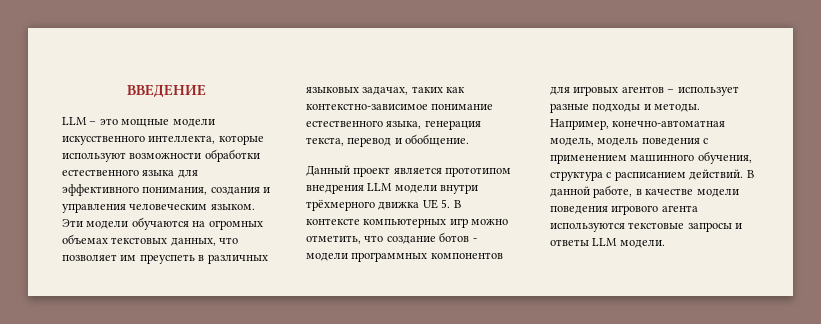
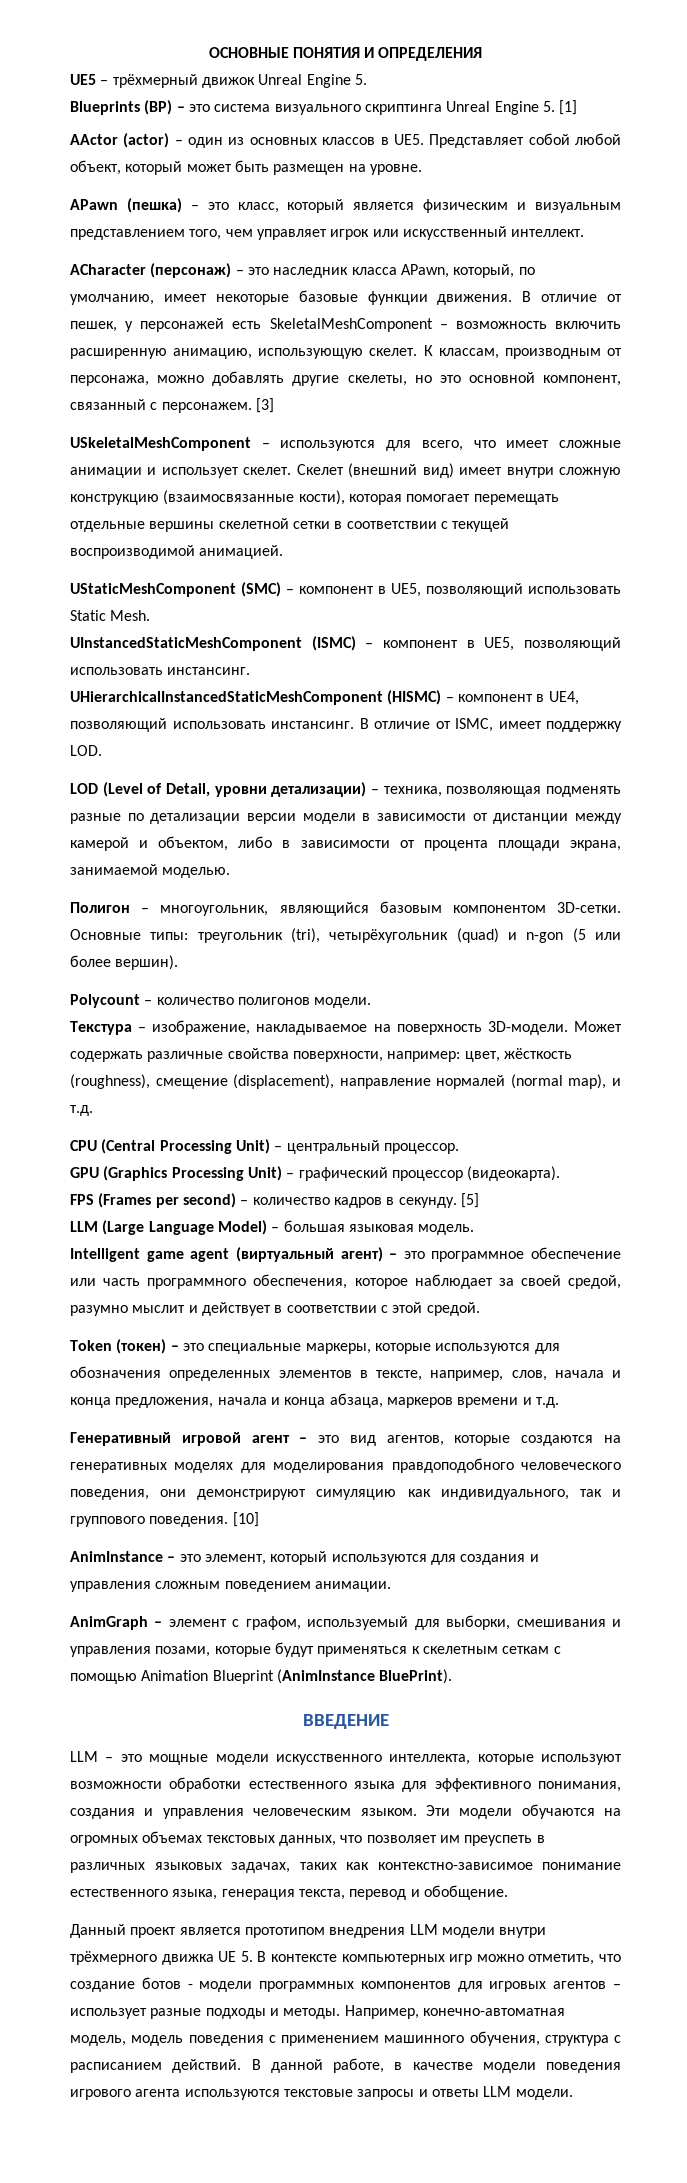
(127, 91) none -> [208,47,483,61] [70,74,367,88] [70,100,578,115] [70,133,622,148] [70,160,422,175] [70,198,622,213] [70,226,585,240] [70,263,535,278] [70,290,622,305] [70,318,621,332] [70,345,622,359] [70,371,621,386] [70,398,274,413] [70,437,621,451] [70,463,622,478] [70,490,559,505] [70,518,510,532] [70,545,284,559] [70,582,621,597] [70,610,151,621] [70,636,622,651] [70,667,251,675] [70,690,579,705] [70,718,622,732] [70,745,102,756] [70,782,621,797] [70,813,622,824] [70,836,621,851] [70,864,231,878] [70,901,621,916] [70,928,621,943] [70,955,179,970] [70,994,372,1008] [70,1020,623,1035] [70,1048,572,1062] [70,1074,621,1089] [70,1105,93,1116] [70,1139,459,1154] [70,1166,561,1181] [70,1193,479,1208] [70,1220,475,1235] [70,1247,621,1262] [70,1274,621,1289] [70,1302,480,1316] [70,1339,560,1354] [70,1366,621,1381] [70,1393,559,1408] [70,1432,621,1446] [70,1458,621,1473] [70,1489,621,1500] [70,1512,259,1527] [70,1551,539,1565] [70,1581,391,1592] [70,1615,622,1630] [70,1642,561,1657] [70,1669,453,1684] ОСНОВНЫЕ ПОНЯТИЯ И ОПРЕДЕЛЕНИЯ // UE5 – трёхмерный движок Unreal Engine 5. // Blueprints (BP) – это система визуального скриптинга Unreal Engine 5. [1] // AActor (actor) – один из основных классов в UE5. Представляет собой любой объект, который может быть размещен на уровне. // APawn (пешка) – это класс, который является физическим и визуальным представлением того, чем управляет игрок или искусственный интеллект. // ACharacter (персонаж) – это наследник класса APawn, который, по умолчанию, имеет некоторые базовые функции движения. В отличие от пешек, у персонажей есть SkeletalMeshComponent – возможность включить расширенную анимацию, использующую скелет. К классам, производным от персонажа, можно добавлять другие скелеты, но это основной компонент, связанный с персонажем. [3] // USkeletalMeshComponent – используются для всего, что имеет сложные анимации и использует скелет. Скелет (внешний вид) имеет внутри сложную конструкцию (взаимосвязанные кости), которая помогает перемещать отдельные вершины скелетной сетки в соответствии с текущей воспроизводимой анимацией. // UStaticMeshComponent (SMC) – компонент в UE5, позволяющий использовать Static Mesh. // UInstancedStaticMeshComponent (ISMC) – компонент в UE5, позволяющий использовать инстансинг. // UHierarchicalInstancedStaticMeshComponent (HISMC) – компонент в UE4, позволяющий использовать инстансинг. В отличие от ISMC, имеет поддержку LOD. // LOD (Level of Detail, уровни детализации) – техника, позволяющая подменять разные по детализации версии модели в зависимости от дистанции между камерой и объектом, либо в зависимости от процента площади экрана, занимаемой моделью. // Полигон – многоугольник, являющийся базовым компонентом 3D-сетки. Основные типы: треугольник (tri), четырёхугольник (quad) и n-gon (5 или более вершин). // Polycount – количество полигонов модели. // Текстура – изображение, накладываемое на поверхность 3D-модели. Может содержать различные свойства поверхности, например: цвет, жёсткость (roughness), смещение (displacement), направление нормалей (normal map), и т.д. // CPU (Central Processing Unit) – центральный процессор. // GPU (Graphics Processing Unit) – графический процессор (видеокарта). // FPS (Frames per second) – количество кадров в секунду. [5] // LLM (Large Language Model) – большая языковая модель. // Intelligent game agent (виртуальный агент) – это программное обеспечение или часть программного обеспечения, которое наблюдает за своей средой, разумно мыслит и действует в соответствии с этой средой. // Token (токен) – это специальные маркеры, которые используются для обозначения определенных элементов в тексте, например, слов, начала и конца предложения, начала и конца абзаца, маркеров времени и т.д. // Генеративный игровой агент – это вид агентов, которые создаются на генеративных моделях для моделирования правдоподобного человеческого поведения, они демонстрируют симуляцию как индивидуального, так и группового поведения. [10] // AnimInstance – это элемент, который используются для создания и управления сложным поведением анимации. // AnimGraph – элемент с графом, используемый для выборки, смешивания и управления позами, которые будут применяться к скелетным сеткам с помощью Animation Blueprint (AnimInstance BluePrint). //

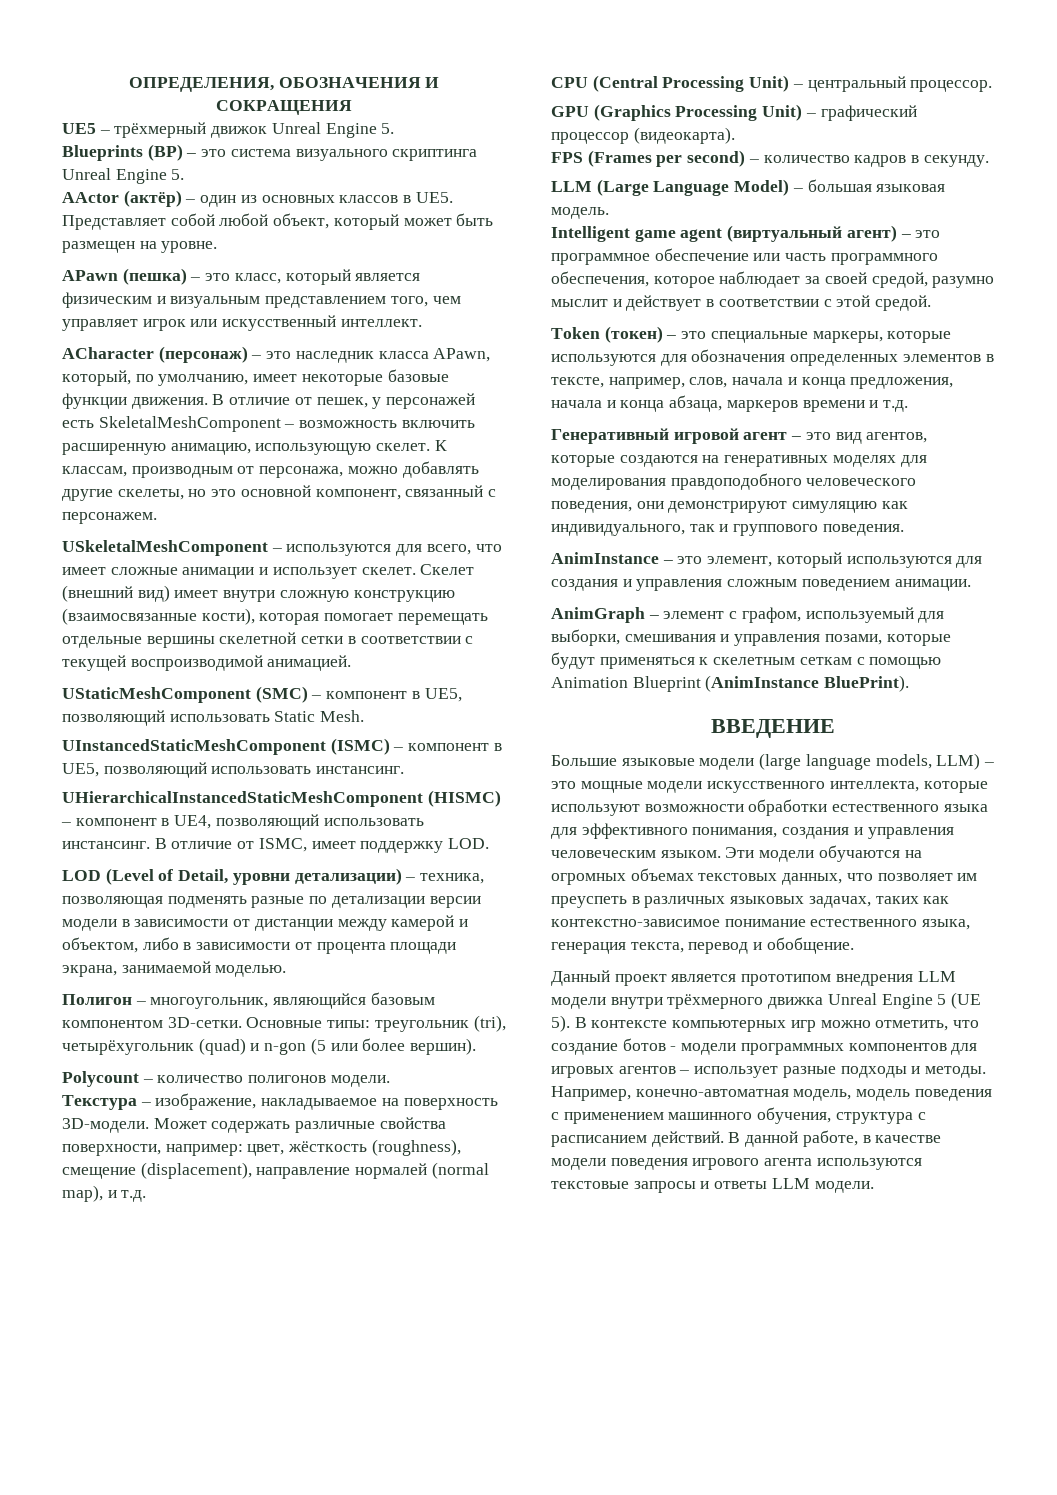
[208,47,483,61] ОСНОВНЫЕ ПОНЯТИЯ И ОПРЕДЕЛЕНИЯ -> [128,77,440,92] [216,100,352,115] ОПРЕДЕЛЕНИЯ, ОБОЗНАЧЕНИЯ И СОКРАЩЕНИЯ
[559,100,578,115] [1] -> (185, 174) none
[123,133,170,148] (actor) -> [123,190,182,207] (актёр)
[255,398,274,413] [3] -> (157, 518) none
[460,1193,479,1208] [5] -> (989, 161) none
[232,1512,259,1527] [10] -> (904, 530) none
[70,1751,98,1762] LLM -> [551,753,981,770] Большие языковые модели (large language models, LLM)
[218,1951,253,1962] UE 5. -> [827,992,982,1009] [551,1015,570,1032] Unreal Engine 5 (UE 5).

